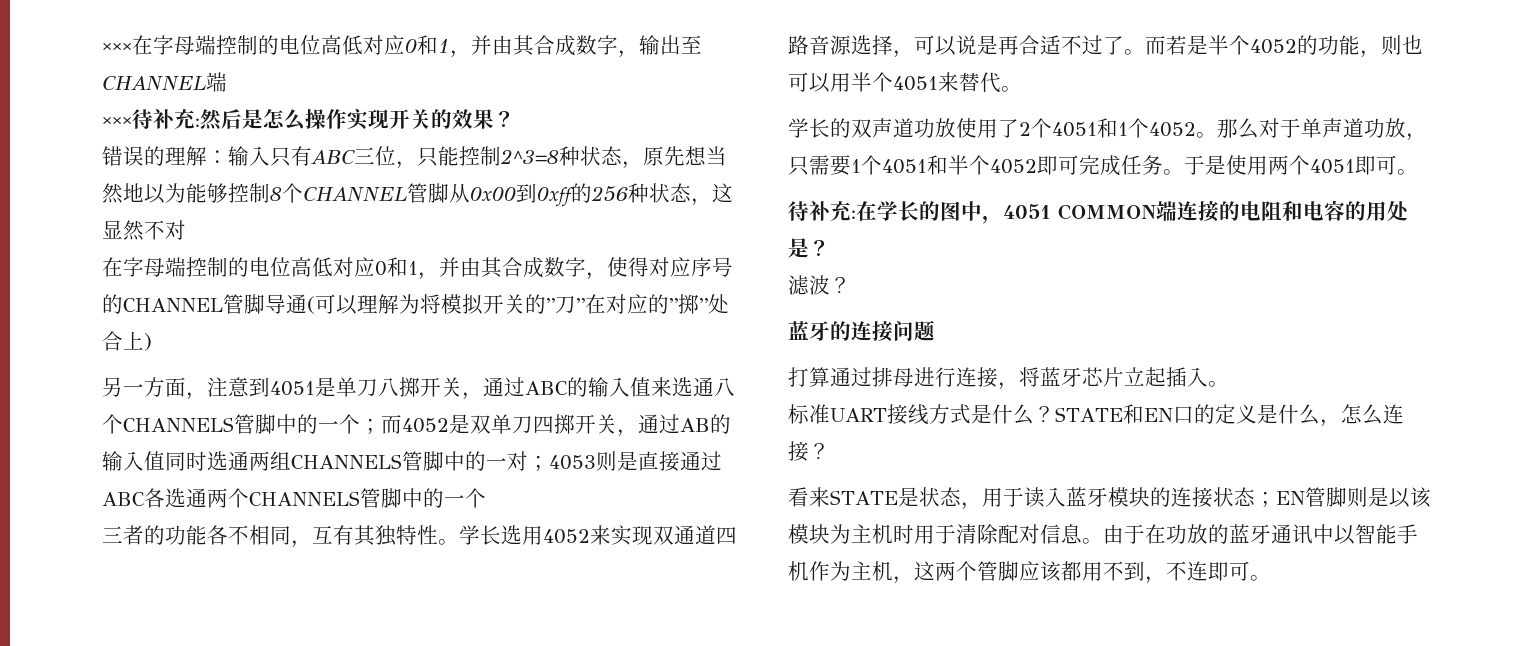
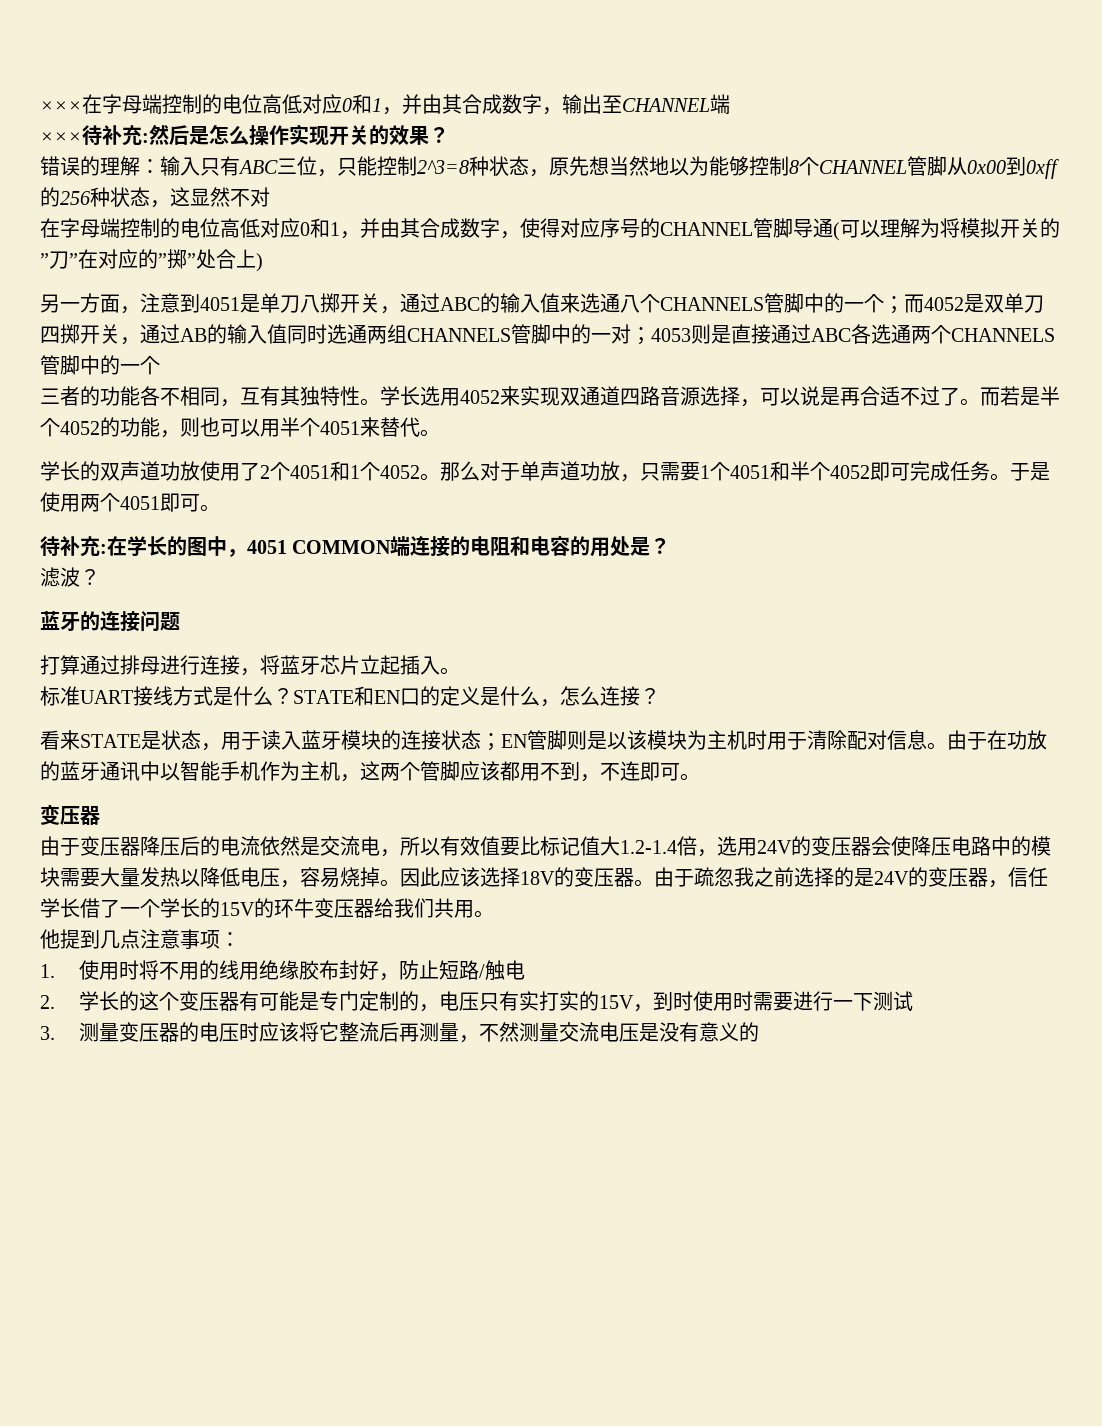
(1271, 578) none -> [40,804,100,825] [40,836,1051,857] [40,867,1048,888] [40,898,494,918] [40,929,240,949] [40,960,526,981] [40,991,914,1012] [40,1022,760,1043] // 变压器 // 由于变压器降压后的电流依然是交流电，所以有效值要比标记值大1.2-1.4倍，选用24V的变压器会使降压电路中的模块需要大量发热以降低电压，容易烧掉。因此应该选择18V的变压器。由于疏忽我之前选择的是24V的变压器，信任学长借了一个学长的15V的环牛变压器给我们共用。 // 他提到几点注意事项： // 1.使用时将不用的线用绝缘胶布封好，防止短路/触电 // 2.学长的这个变压器有可能是专门定制的，电压只有实打实的15V，到时使用时需要进行一下测试 // 3.测量变压器的电压时应该将它整流后再测量，不然测量交流电压是没有意义的

